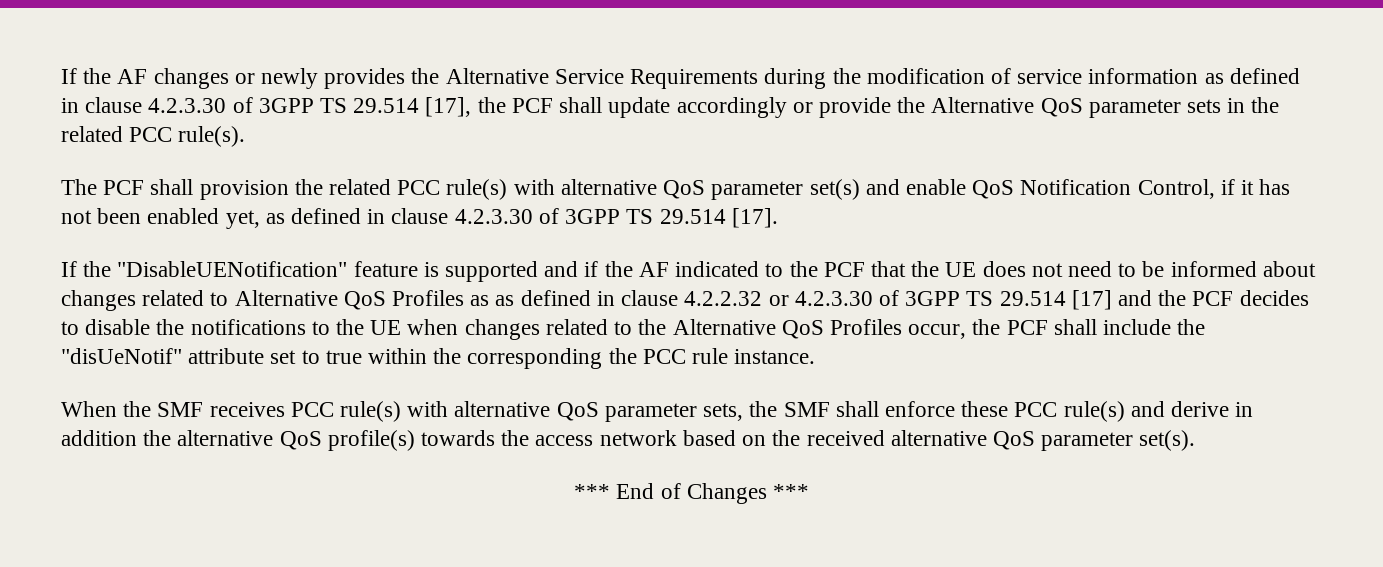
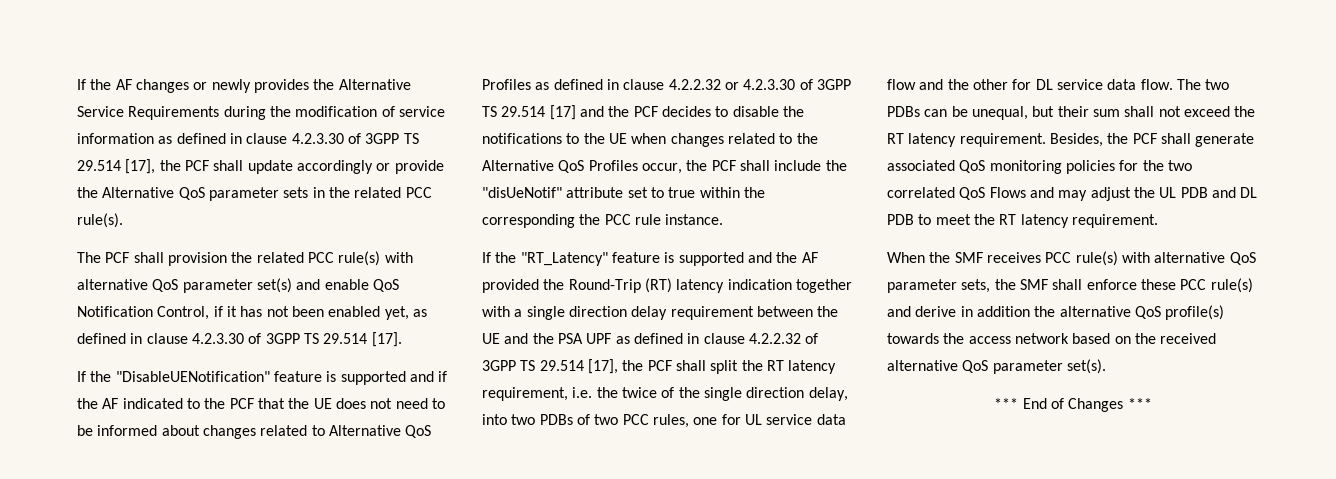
[495,295,515,306] as -> (550, 86) none
(816, 356) none -> [482,252,818,266] [482,278,852,293] [482,306,839,320] [482,333,819,344] [482,359,837,374] [482,387,848,401] [482,414,846,428] [887,79,1230,90] [887,106,1256,120] [887,133,1255,147] [887,160,1192,174] [887,187,1258,201] [887,214,1158,228] // If the "RT_Latency" feature is supported and the AF provided the Round-Trip (RT) latency indication together with a single direction delay requirement between the UE and the PSA UPF as defined in clause 4.2.2.32 of 3GPP TS 29.514 [17], the PCF shall split the RT latency requirement, i.e. the twice of the single direction delay, into two PDBs of two PCC rules, one for UL service data flow and the other for DL service data flow. The two PDBs can be unequal, but their sum shall not exceed the RT latency requirement. Besides, the PCF shall generate associated QoS monitoring policies for the two correlated QoS Flows and may adjust the UL PDB and DL PDB to meet the RT latency requirement.

